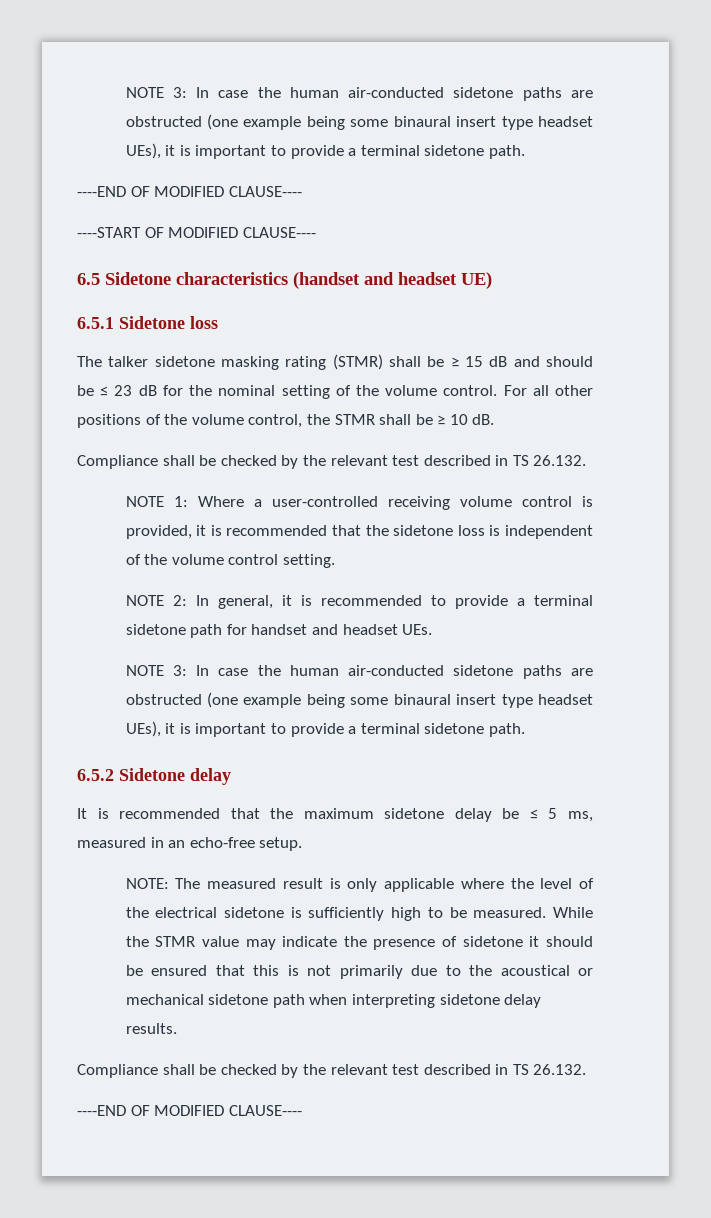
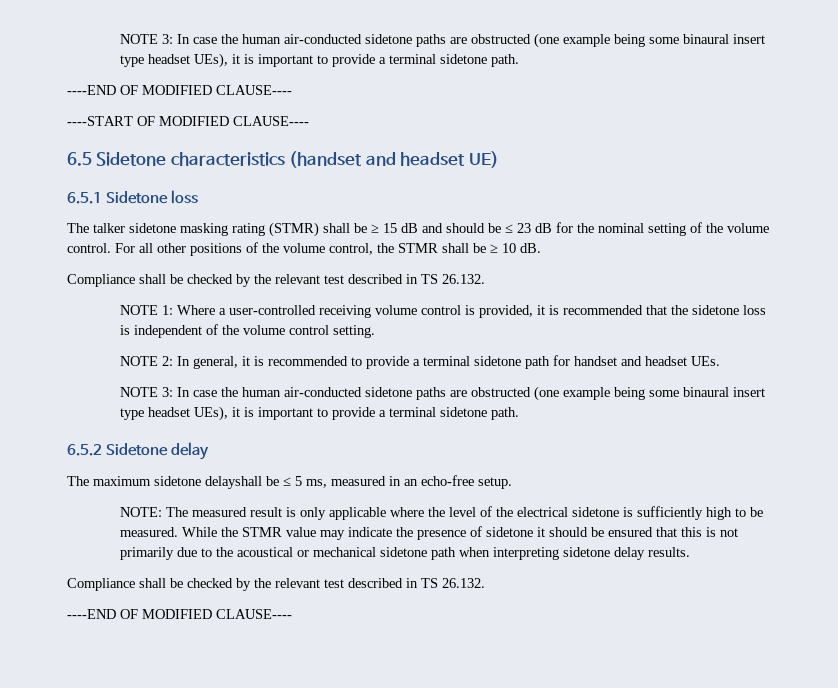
[77,808,294,819] It is recommended that the -> [67,476,89,486] The
[454,808,492,822] delay -> [205,476,262,489] delayshall

